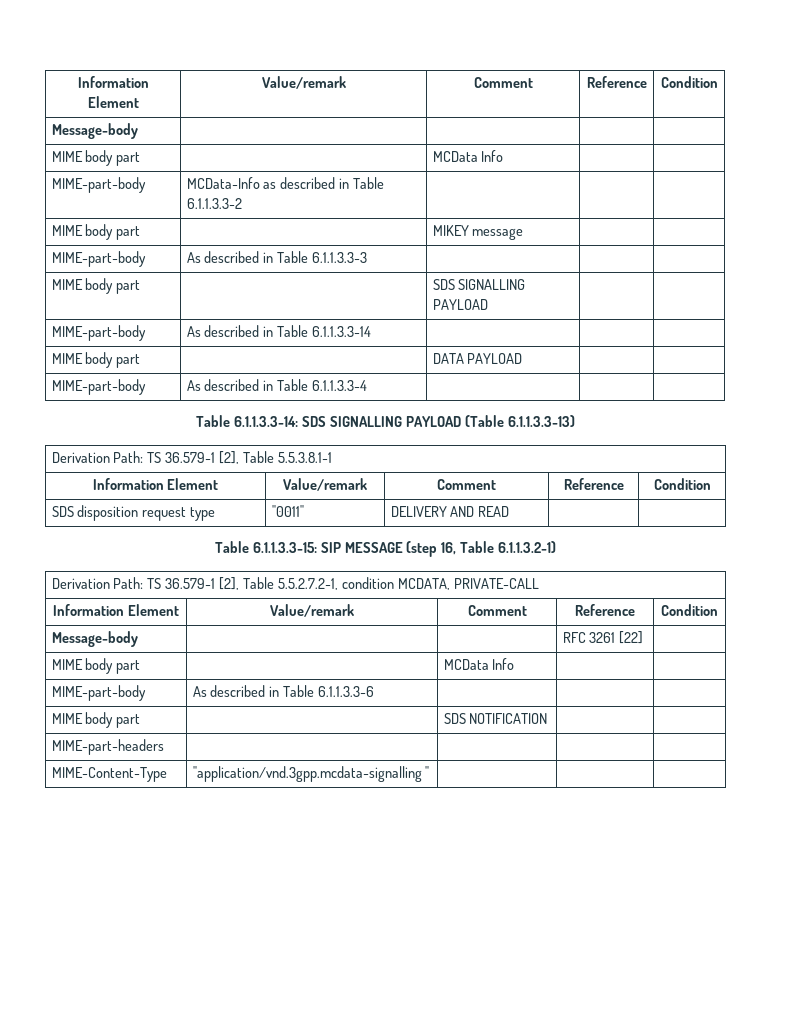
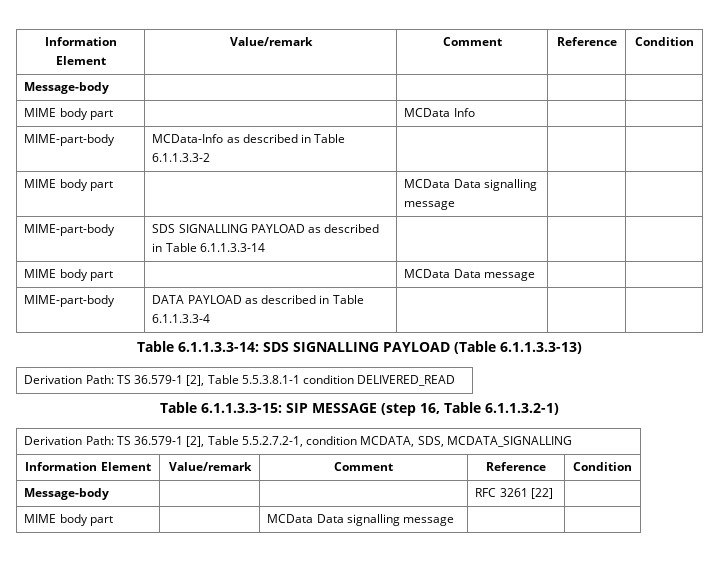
[432,225,524,240] [51,251,146,267] [186,251,368,263] [51,278,141,294] [432,279,526,290] [432,299,488,310] [51,325,146,341] [186,326,201,337] MIKEY message | | // MIME-part-body | As described in Table 6.1.1.3.3-3 | | | // MIME body part | | SDS SIGNALLING PAYLOAD | | // MIME-part-body | As -> [404,179,537,191] [404,201,456,210] [24,224,116,236] [152,224,322,233] MCData Data signalling message | | // MIME-part-body | SDS SIGNALLING PAYLOAD as
[432,353,523,364] [51,379,146,395] [186,380,201,391] DATA PAYLOAD | | // MIME-part-body | As -> [404,269,535,281] [24,295,116,307] [152,295,258,304] MCData Data message | | // MIME-part-body | DATA PAYLOAD as
[92,478,219,490] [283,478,367,491] [437,479,496,490] [563,478,624,490] [653,478,711,490] [51,505,216,521] [271,505,304,517] [390,506,510,517] // Information Element | Value/remark | Comment | Reference | Condition // SDS disposition request type | "0011" | DELIVERY AND READ | | -> [303,375,456,386] condition DELIVERED_READ
[453,578,539,589] PRIVATE-CALL -> [417,436,572,447] SDS, MCDATA_SIGNALLING
[492,658,515,670] [51,685,146,701] [192,685,375,697] [51,712,141,728] [443,713,548,724] [51,739,164,755] [51,767,167,782] [192,766,430,782] Info | | // MIME-part-body | As described in Table 6.1.1.3.3-6 | | | // MIME body part | | SDS NOTIFICATION | | // MIME-part-headers | | | | // MIME-Content-Type | "application/vnd.3gpp.mcdata-signalling " | -> [316,514,455,526] Data signalling message

